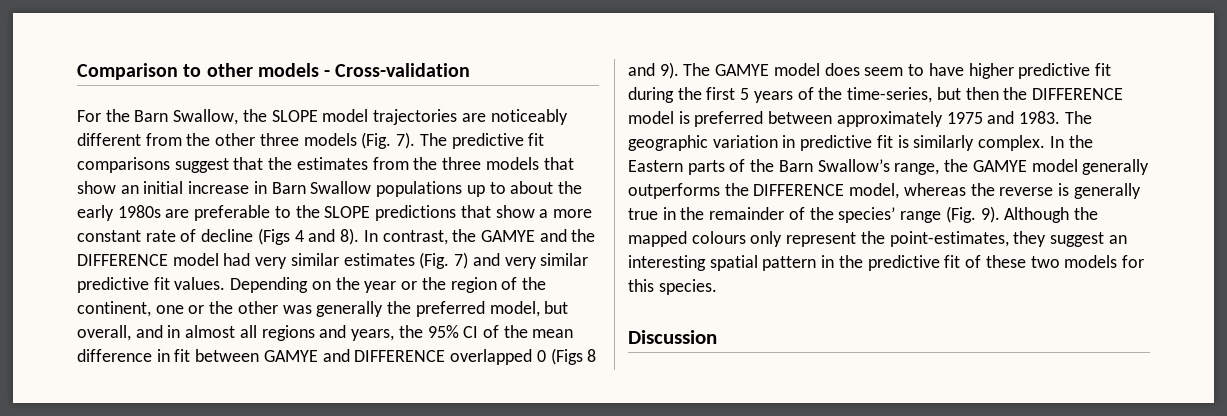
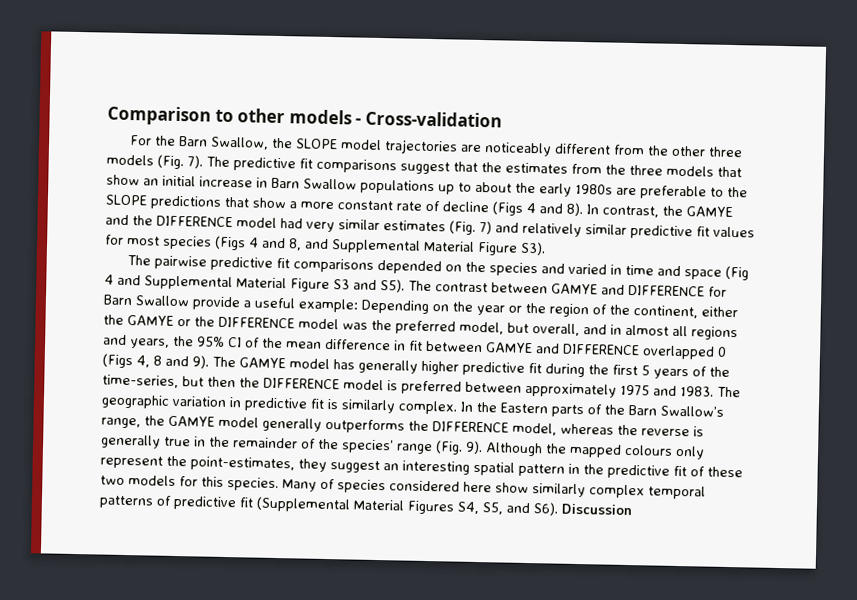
[504,257,537,269] very -> [522,222,582,238] relatively
[174,277,226,290] values. -> [713,226,755,238] [105,234,546,256] [126,254,749,281] [104,274,727,297] [103,294,358,313] values for most species (Figs 4 and 8, and Supplemental Material Figure S3). // The pairwise predictive fit comparisons depended on the species and varied in time and space (Fig 4 and Supplemental Material Figure S3 and S5). The contrast between GAMYE and DIFFERENCE for Barn Swallow provide a useful example:
[155,301,384,317] one or the other was generally -> [701,306,738,318] [103,314,368,330] either the GAMYE or the DIFFERENCE model was
(583, 356) none -> [136,355,150,368] 4,
[824,63,964,76] does seem to have -> [333,359,418,374] has generally
(717, 287) // -> [282,478,706,500] [99,495,558,516] Many of species considered here show similarly complex temporal patterns of predictive fit (Supplemental Material Figures S4, S5, and S6).

